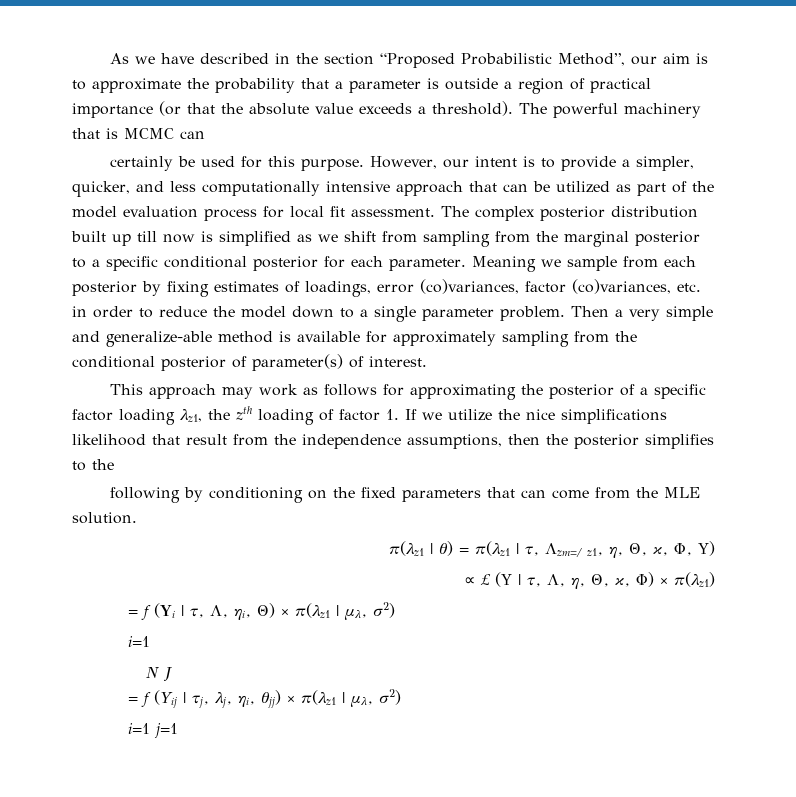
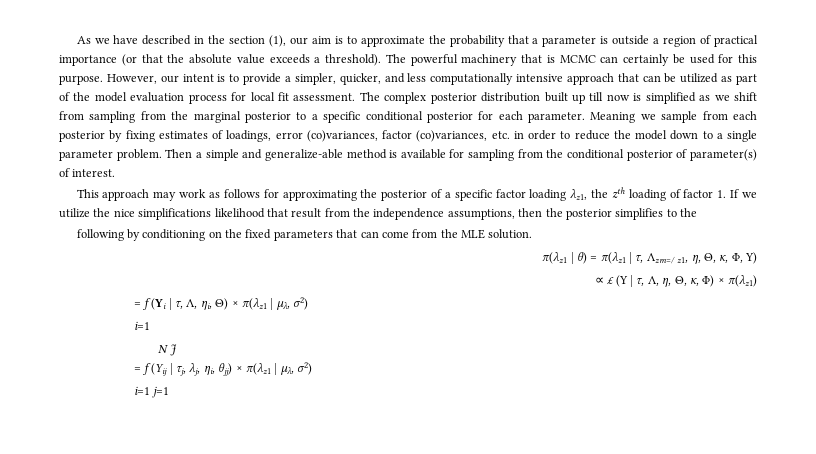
[380,53,626,68] “Proposed Probabilistic Method”, -> [269,35,287,47] (1),
(205, 135) // -> (619, 59) none
[629,309,660,321] very -> (202, 155) none
[393,331,496,346] approximately -> (465, 153) none

